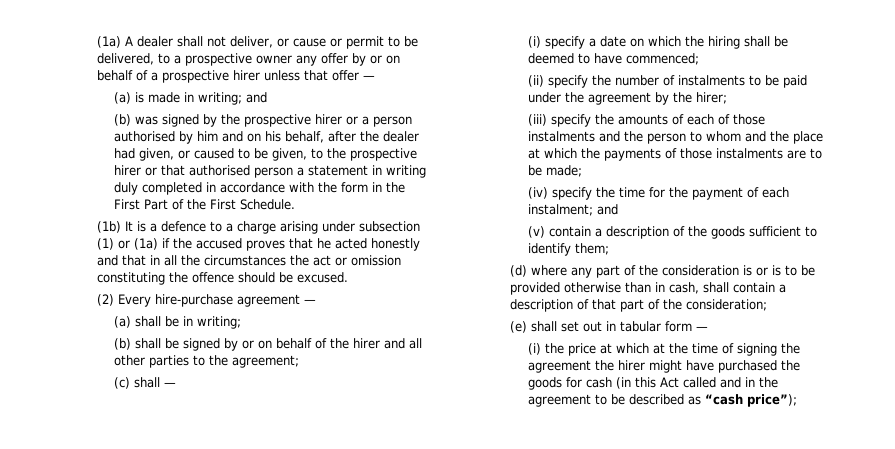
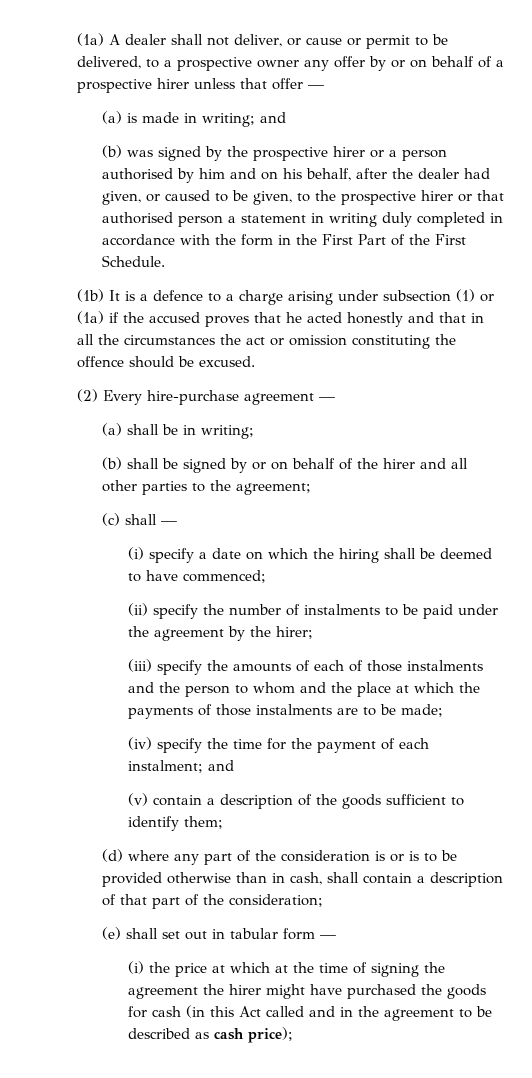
[704,394,797,407] “cash price”); -> [213,1027,293,1043] cash price);

